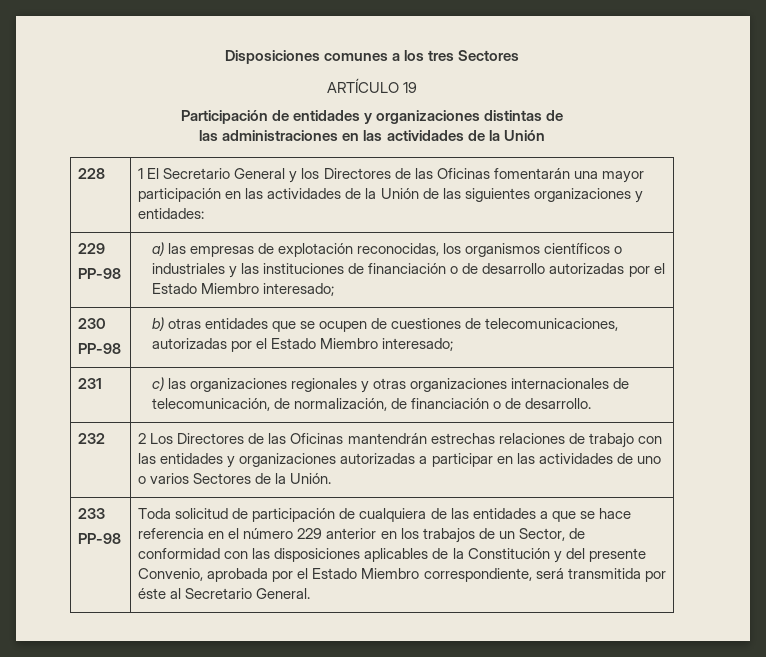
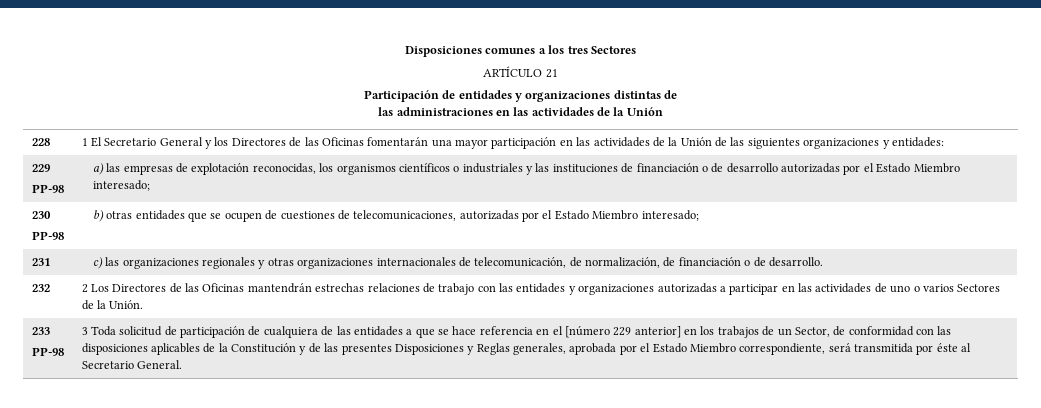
[403,82,418,93] 19 -> [545,69,558,78] 21
(122, 538) none -> [81,327,88,335] 3
[243,528,377,539] número 229 anterior -> [564,325,681,338] [número 229 anterior]
[565,548,646,562] [138,568,204,581] del presente Convenio, -> [308,343,567,355] de las presentes Disposiciones y Reglas generales,

